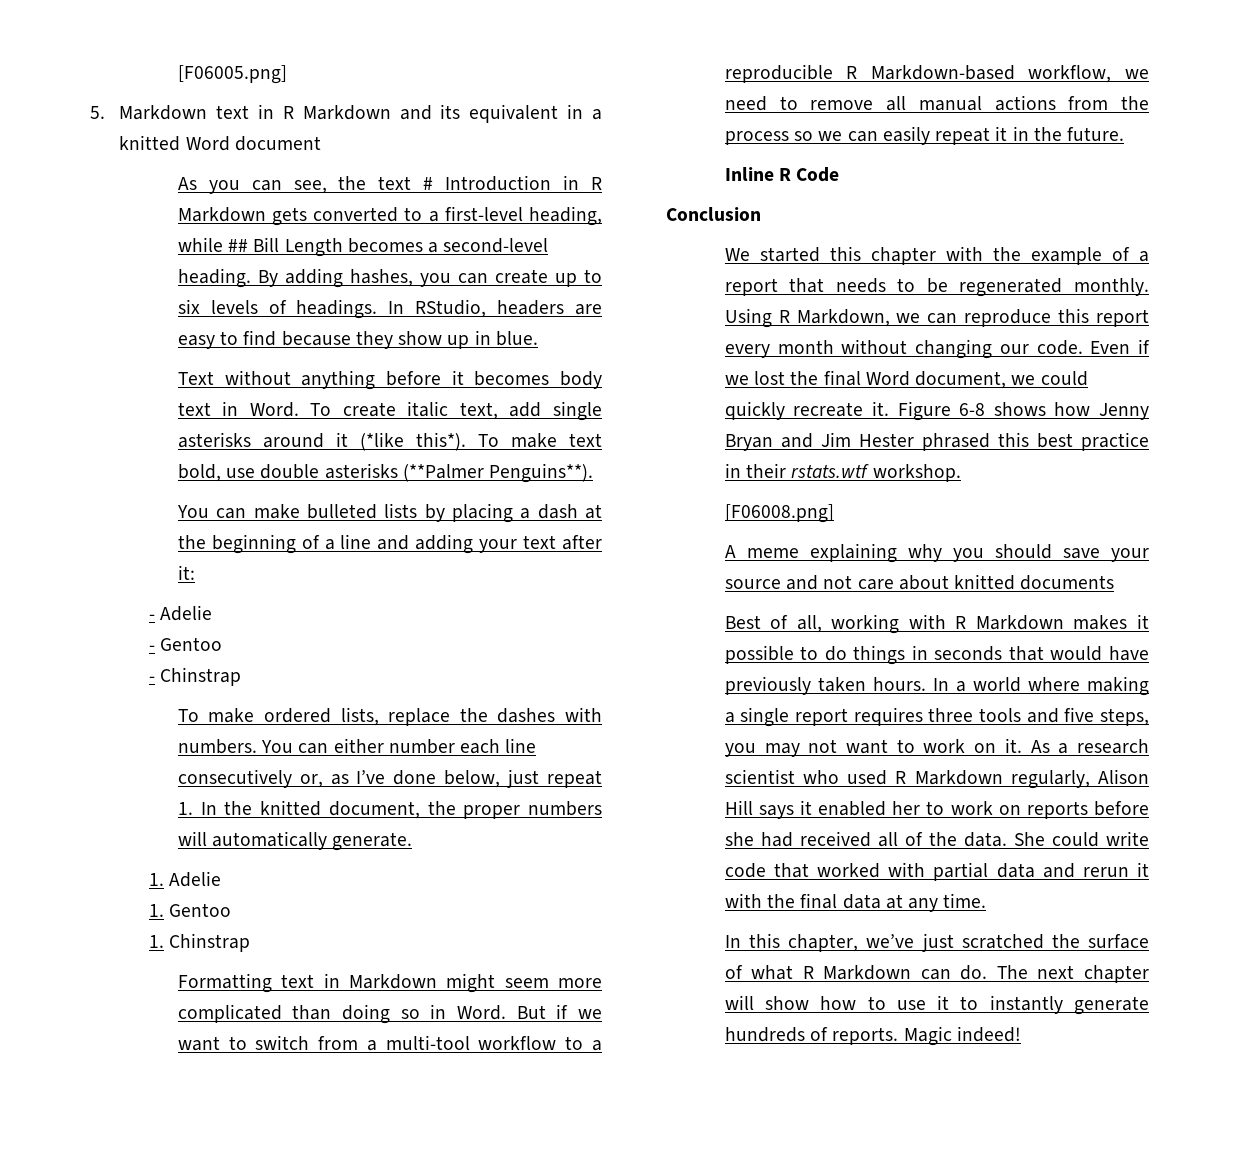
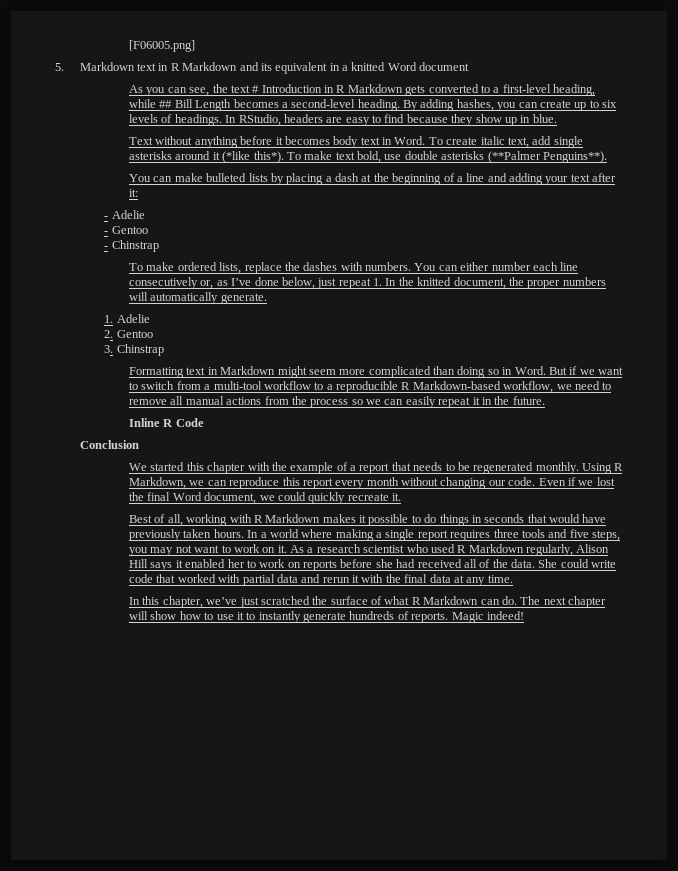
[148,903,231,917] [148,935,164,948] 1. Gentoo // 1. -> [104,330,153,338] [104,345,114,353] 2. Gentoo // 3.
[897,401,1149,421] [724,432,1149,451] [724,463,961,482] [724,504,834,523] [724,543,1149,563] [724,574,1115,590] Figure 6-8 shows how Jenny Bryan and Jim Hester phrased this best practice in their rstats.wtf workshop. // [F06008.png] // A meme explaining why you should save your source and not care about knitted documents -> (402, 497) none

